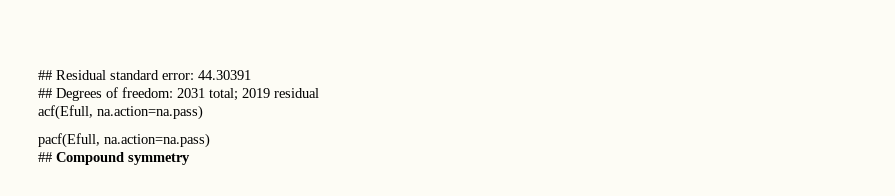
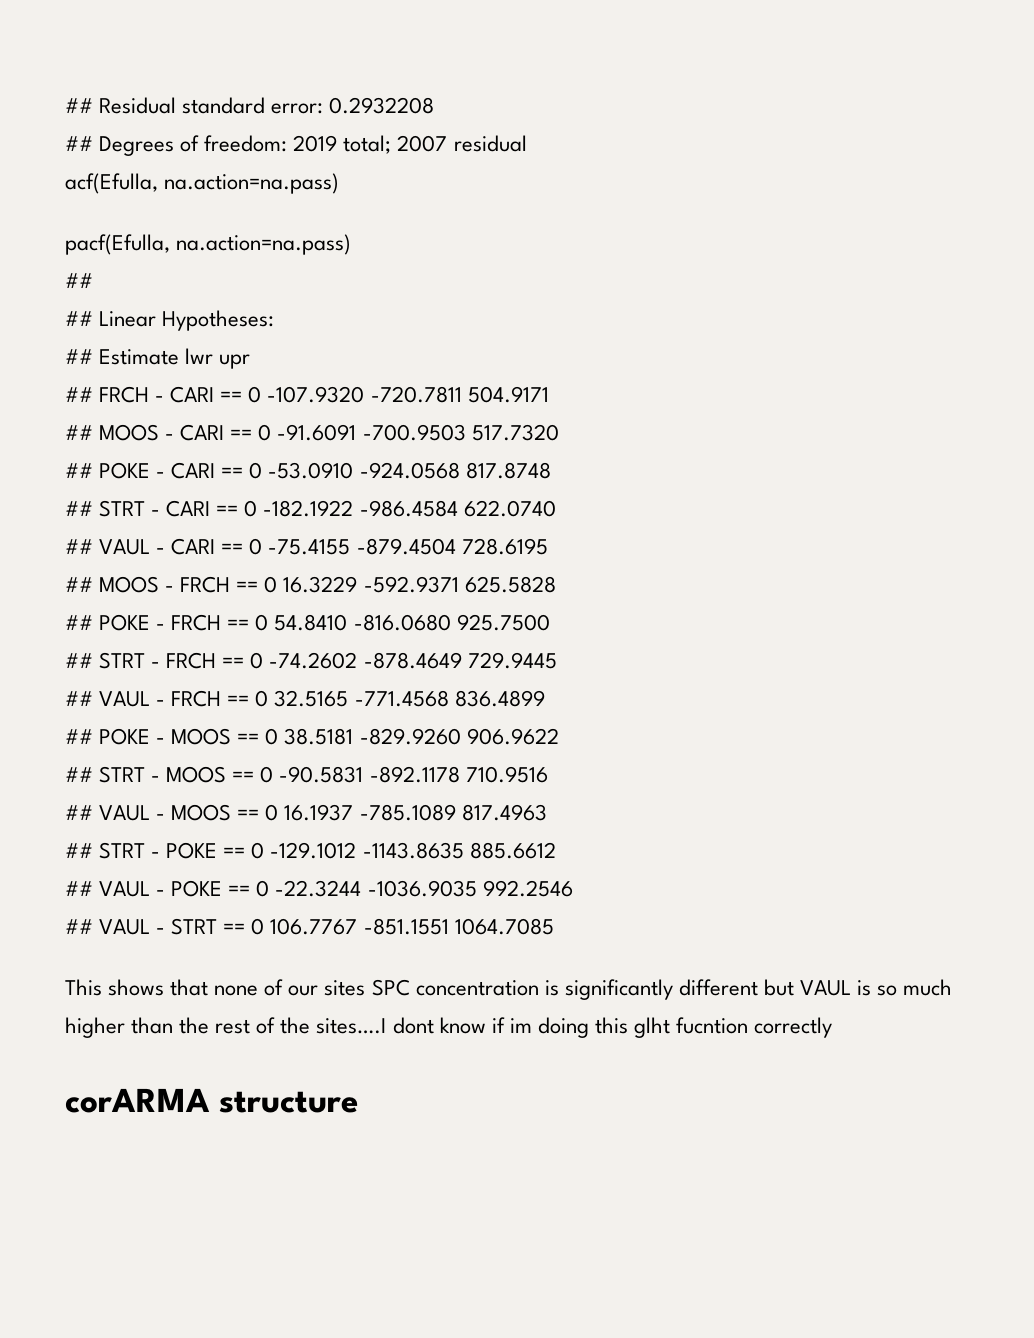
[198,70,251,80] 44.30391 -> [329,97,435,114] 0.2932208
[177,88,270,101] 2031 total; 2019 -> [293,135,448,154] 2019 total; 2007
[38,105,203,120] [38,133,100,148] acf(Efull, na.action=na.pass) // pacf(Efull, -> [65,173,340,194] [65,234,170,255] acf(Efulla, na.action=na.pass) // pacf(Efulla,
[56,152,190,165] Compound symmetry -> [65,310,275,331] [65,348,251,369] [65,386,549,403] [65,424,559,441] [65,462,551,479] [65,500,556,517] [65,538,548,555] [65,576,556,593] [65,614,550,631] [65,652,557,669] [65,690,545,707] [65,728,559,745] [65,766,548,783] [65,804,547,821] [65,842,556,859] [65,880,573,897] [65,918,554,935] [65,979,953,1000] [65,1017,833,1038] [65,1088,359,1113] // ## Linear Hypotheses: // ## Estimate lwr upr // ## FRCH - CARI == 0 -107.9320 -720.7811 504.9171 // ## MOOS - CARI == 0 -91.6091 -700.9503 517.7320 // ## POKE - CARI == 0 -53.0910 -924.0568 817.8748 // ## STRT - CARI == 0 -182.1922 -986.4584 622.0740 // ## VAUL - CARI == 0 -75.4155 -879.4504 728.6195 // ## MOOS - FRCH == 0 16.3229 -592.9371 625.5828 // ## POKE - FRCH == 0 54.8410 -816.0680 925.7500 // ## STRT - FRCH == 0 -74.2602 -878.4649 729.9445 // ## VAUL - FRCH == 0 32.5165 -771.4568 836.4899 // ## POKE - MOOS == 0 38.5181 -829.9260 906.9622 // ## STRT - MOOS == 0 -90.5831 -892.1178 710.9516 // ## VAUL - MOOS == 0 16.1937 -785.1089 817.4963 // ## STRT - POKE == 0 -129.1012 -1143.8635 885.6612 // ## VAUL - POKE == 0 -22.3244 -1036.9035 992.2546 // ## VAUL - STRT == 0 106.7767 -851.1551 1064.7085 // This shows that none of our sites SPC concentration is significantly different but VAUL is so much higher than the rest of the sites….I dont know if im doing this glht fucntion correctly // corARMA structure

